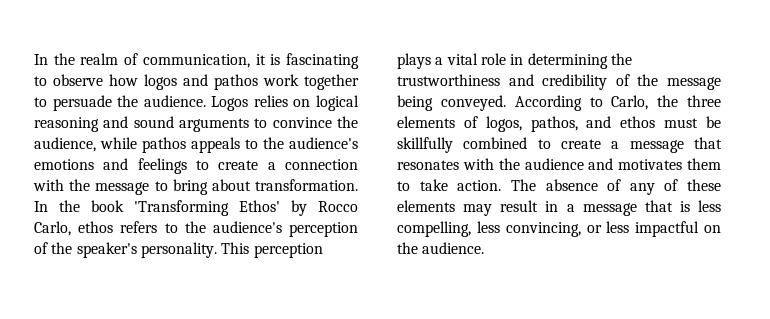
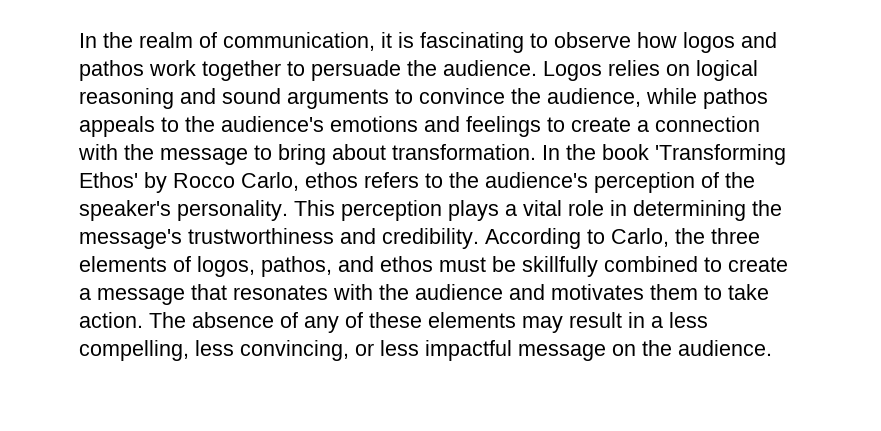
(632, 59) none -> [79,229,182,249] message's
[542,74,721,90] [397,95,506,111] credibility of the message being conveyed. -> [382,228,479,249] credibility.
[582,200,690,216] message that is -> (663, 322) none
(700, 229) none -> [518,344,606,361] message

